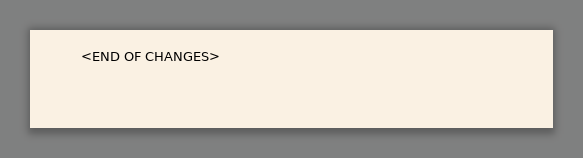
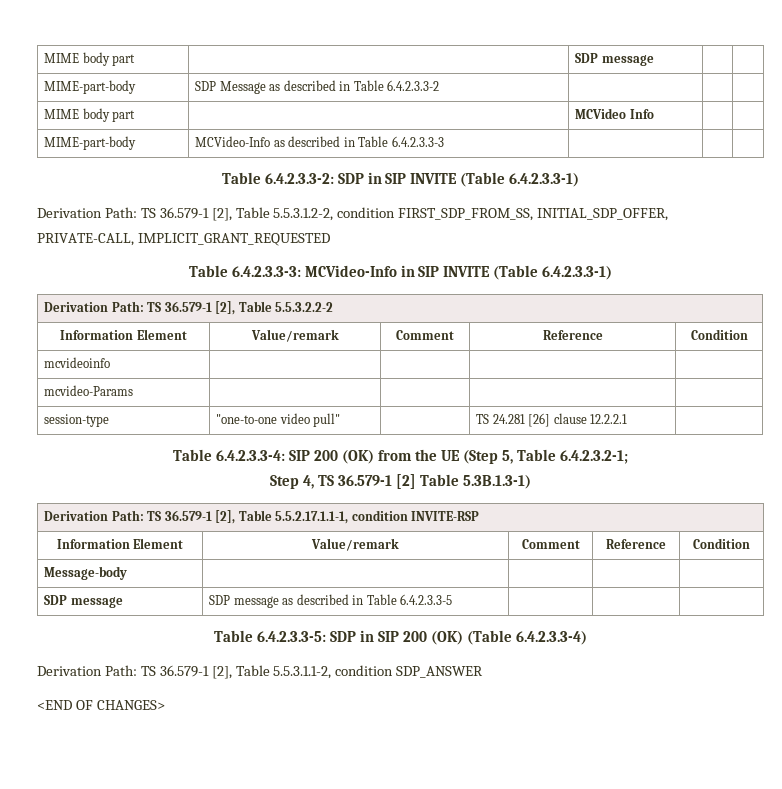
(81, 56) none -> [44,52,136,66] [575,53,654,66] [44,80,137,94] [195,80,440,94] [44,108,136,122] [575,108,654,119] [44,136,137,150] [195,136,444,147] [221,172,580,187] [37,207,669,221] [37,233,330,246] [188,265,613,280] [44,301,334,315] [60,329,187,340] [250,329,339,342] [396,330,454,340] [542,330,603,340] [690,329,748,340] [44,357,111,368] [44,385,134,396] [44,414,110,427] [216,413,341,427] [476,413,628,427] [173,449,628,464] [270,474,531,489] [44,510,480,524] [56,538,184,549] [311,538,399,551] [521,539,580,549] [606,539,666,549] [693,538,750,549] [44,566,128,580] [44,595,123,608] [209,594,453,608] [214,630,587,645] [37,665,484,679] MIME body part | | SDP message | | // MIME-part-body | SDP Message as described in Table 6.4.2.3.3-2 | | | // MIME body part | | MCVideo Info | | // MIME-part-body | MCVideo-Info as described in Table 6.4.2.3.3-3 | | | // Table 6.4.2.3.3-2: SDP in SIP INVITE (Table 6.4.2.3.3-1) // Derivation Path: TS 36.579-1 [2], Table 5.5.3.1.2-2, condition FIRST_SDP_FROM_SS, INITIAL_SDP_OFFER, PRIVATE-CALL, IMPLICIT_GRANT_REQUESTED // Table 6.4.2.3.3-3: MCVideo-Info in SIP INVITE (Table 6.4.2.3.3-1) // Derivation Path: TS 36.579-1 [2], Table 5.5.3.2.2-2 // Information Element | Value/remark | Comment | Reference | Condition // mcvideoinfo | | | | // mcvideo-Params | | | | // session-type | "one-to-one video pull" | | TS 24.281 [26] clause 12.2.2.1 | // Table 6.4.2.3.3-4: SIP 200 (OK) from the UE (Step 5, Table 6.4.2.3.2-1; // Step 4, TS 36.579-1 [2] Table 5.3B.1.3-1) // Derivation Path: TS 36.579-1 [2], Table 5.5.2.17.1.1-1, condition INVITE-RSP // Information Element | Value/remark | Comment | Reference | Condition // Message-body | | | | // SDP message | SDP message as described in Table 6.4.2.3.3-5 | | | // Table 6.4.2.3.3-5: SDP in SIP 200 (OK) (Table 6.4.2.3.3-4) // Derivation Path: TS 36.579-1 [2], Table 5.5.3.1.1-2, condition SDP_ANSWER //

